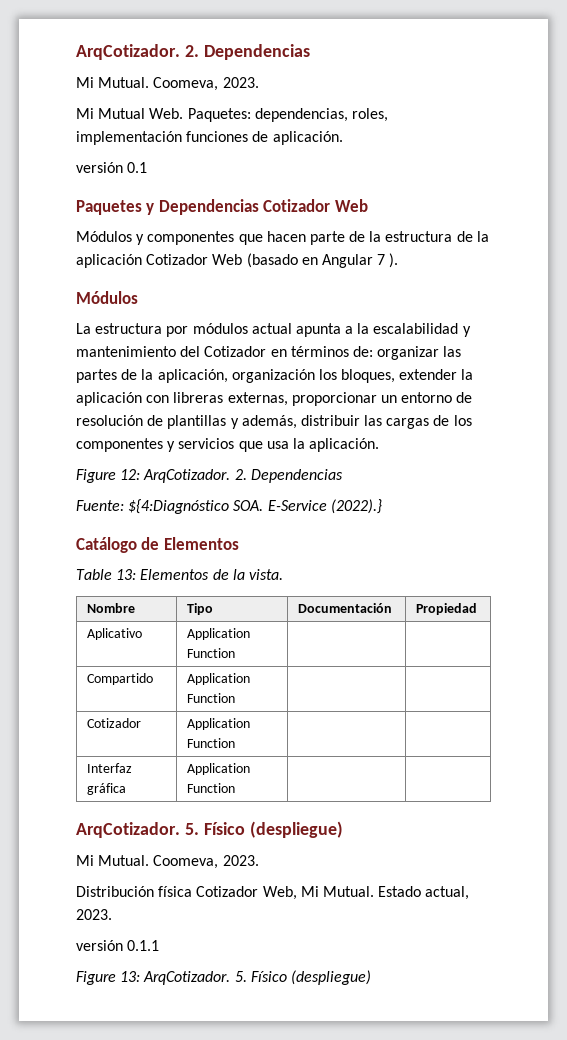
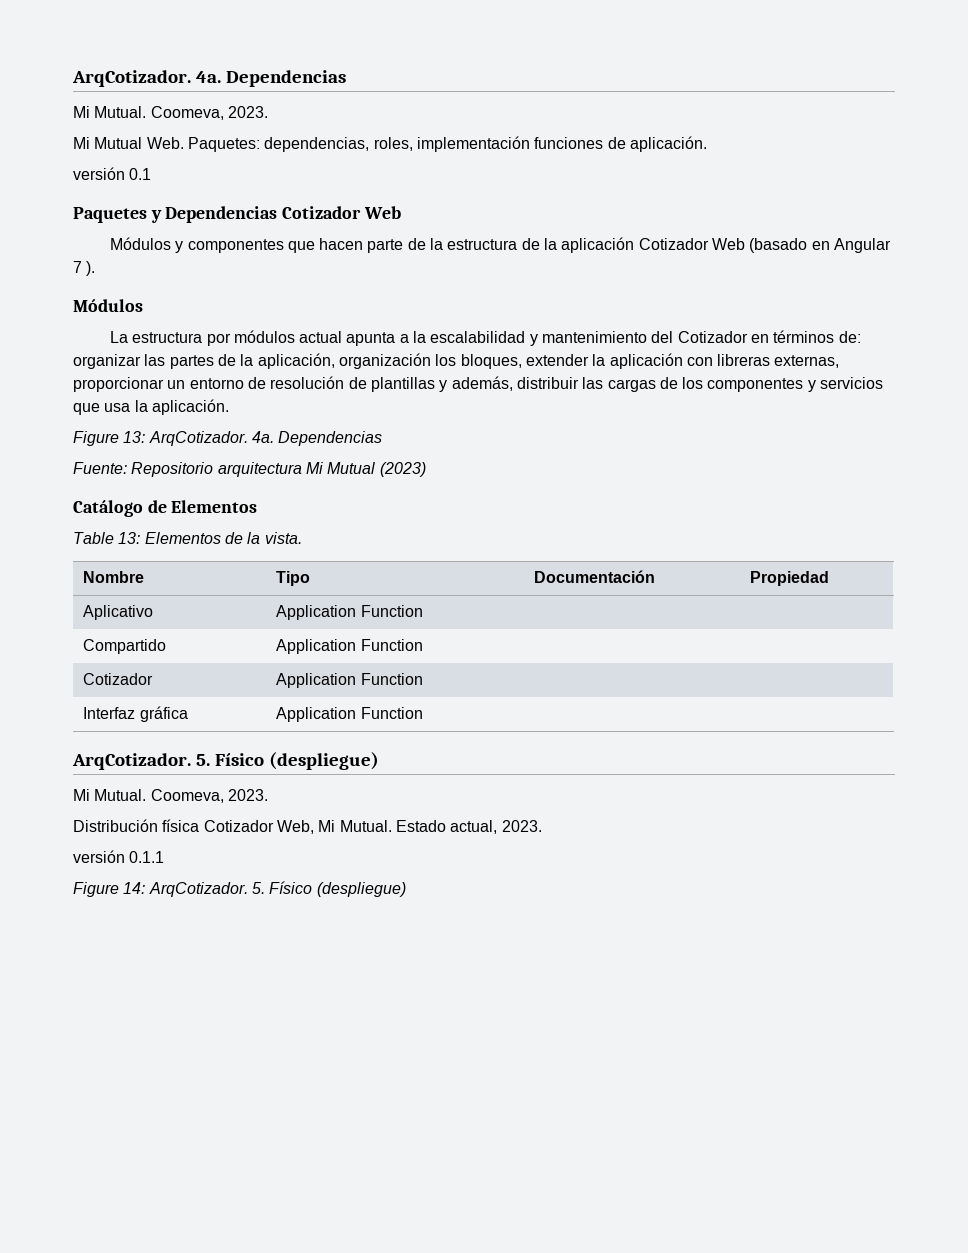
[76,44,199,60] ArqCotizador. 2. -> [72,70,222,87] ArqCotizador. 4a.
[120,469,247,483] 12: ArqCotizador. 2. -> [123,431,274,446] 13: ArqCotizador. 4a.
[128,499,382,514] ${4:Diagnóstico SOA. E-Service (2022).} -> [131,462,426,477] Repositorio arquitectura Mi Mutual (2023)
[120,971,141,982] 13: -> [123,882,146,894] 14:

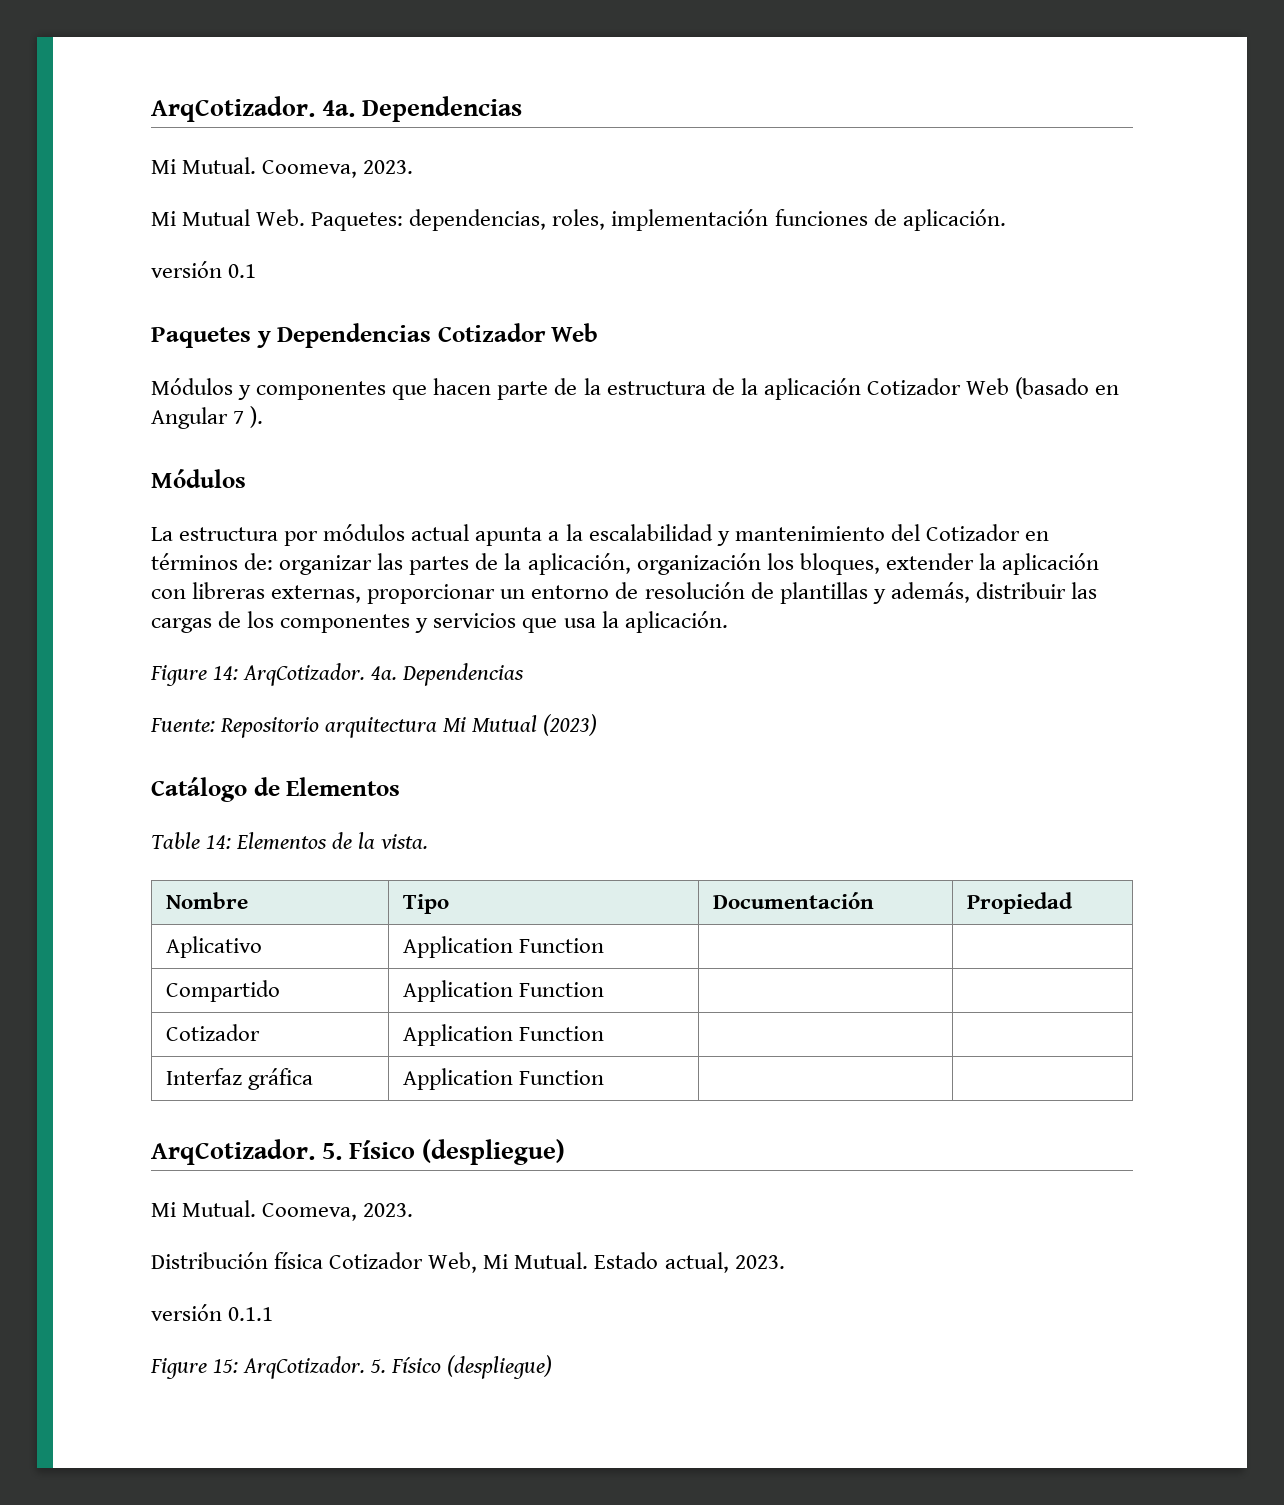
[123,431,146,443] 13: -> [213,666,239,680] 14:
[118,532,141,544] 13: -> [206,835,232,849] 14:
[123,882,146,894] 14: -> [213,1359,239,1373] 15:

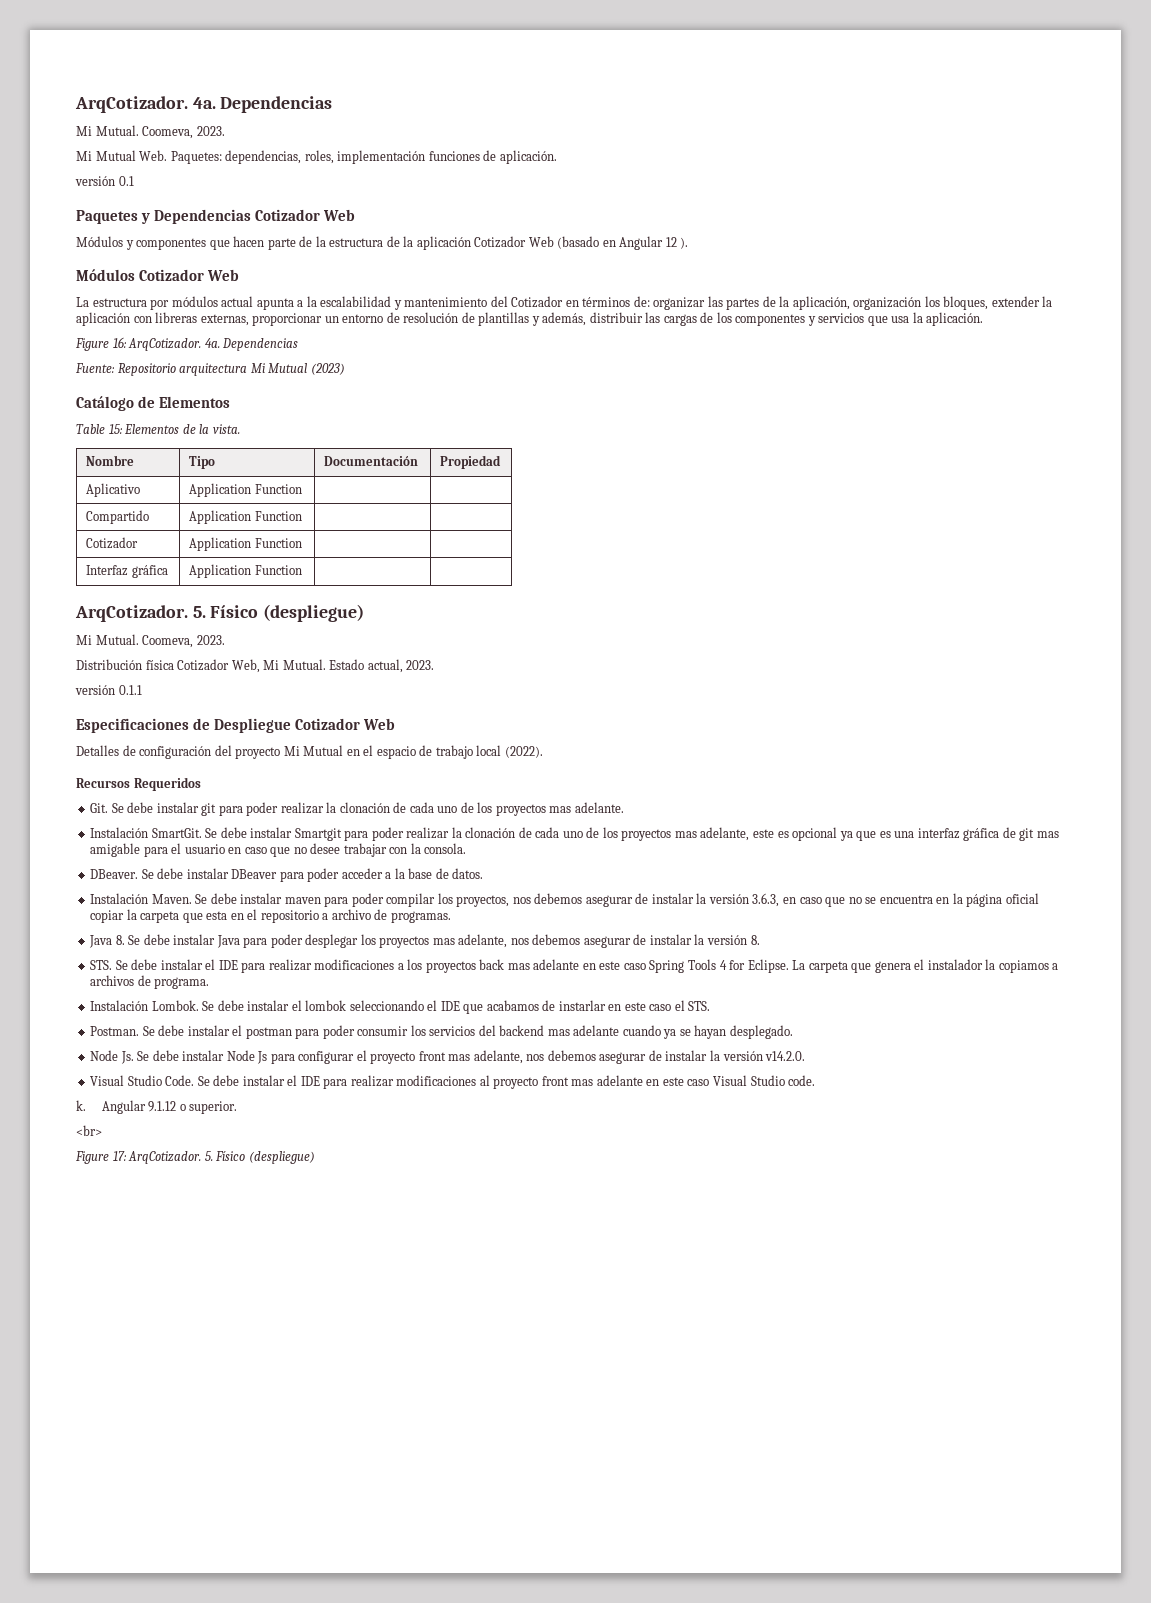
[233,411,245,424] 7 -> [665,237,677,247] 12
(246, 478) none -> [139,269,240,281] Cotizador Web
[213,666,239,680] 14: -> [112,337,127,348] 16:
[206,835,232,849] 14: -> [108,424,123,434] 15:
[150,1358,239,1379] // Figure 15: -> [76,718,396,733] [76,745,543,759] [76,777,201,791] [90,802,624,816] [90,827,1059,841] [90,843,467,857] [90,868,484,882] [90,893,1039,907] [90,909,451,923] [89,934,760,948] [90,959,1059,973] [90,975,210,989] [90,1000,711,1014] [90,1025,793,1039] [90,1050,806,1064] [90,1075,816,1089] [76,1100,238,1114] [76,1125,102,1136] [75,1151,127,1164] // Especificaciones de Despliegue Cotizador Web // Detalles de configuración del proyecto Mi Mutual en el espacio de trabajo local (2022). // Recursos Requeridos // Git. Se debe instalar git para poder realizar la clonación de cada uno de los proyectos mas adelante. // Instalación SmartGit. Se debe instalar Smartgit para poder realizar la clonación de cada uno de los proyectos mas adelante, este es opcional ya que es una interfaz gráfica de git mas amigable para el usuario en caso que no desee trabajar con la consola. // DBeaver. Se debe instalar DBeaver para poder acceder a la base de datos. // Instalación Maven. Se debe instalar maven para poder compilar los proyectos, nos debemos asegurar de instalar la versión 3.6.3, en caso que no se encuentra en la página oficial copiar la carpeta que esta en el repositorio a archivo de programas. // Java 8. Se debe instalar Java para poder desplegar los proyectos mas adelante, nos debemos asegurar de instalar la versión 8. // STS. Se debe instalar el IDE para realizar modificaciones a los proyectos back mas adelante en este caso Spring Tools 4 for Eclipse. La carpeta que genera el instalador la copiamos a archivos de programa. // Instalación Lombok. Se debe instalar el lombok seleccionando el IDE que acabamos de instarlar en este caso el STS. // Postman. Se debe instalar el postman para poder consumir los servicios del backend mas adelante cuando ya se hayan desplegado. // Node Js. Se debe instalar Node Js para configurar el proyecto front mas adelante, nos debemos asegurar de instalar la versión v14.2.0. // Visual Studio Code. Se debe instalar el IDE para realizar modificaciones al proyecto front mas adelante en este caso Visual Studio code. // k. Angular 9.1.12 o superior. // <br> // Figure 17:

